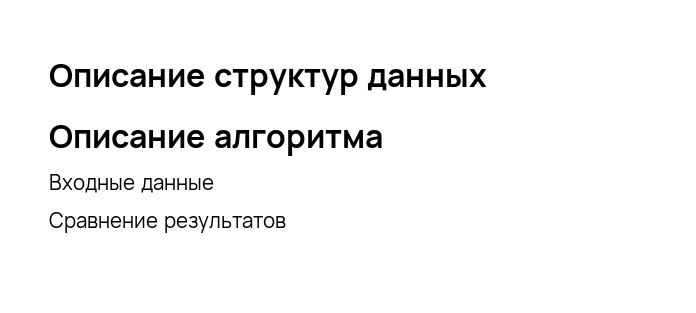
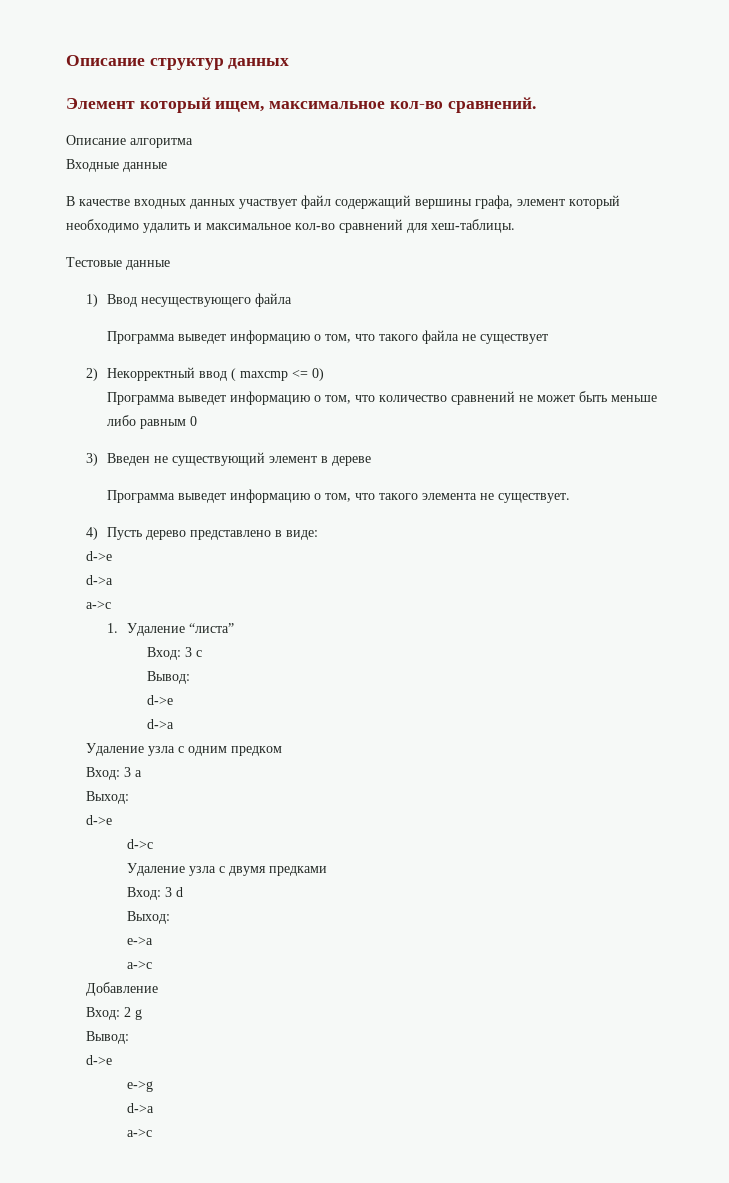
[49,125,383,156] [49,174,214,193] [49,212,286,233] Описание алгоритма // Входные данные // Сравнение результатов -> [66,97,536,113] [66,135,193,148] [66,159,167,172] [66,195,620,209] [66,219,515,233] [66,257,170,270] [86,293,292,307] [106,330,548,344] [86,367,324,381] [106,391,657,405] [106,415,197,429] [86,452,371,466] [106,489,570,503] [86,527,318,540] [86,551,113,561] [86,575,114,585] [86,600,112,609] [106,623,234,636] [147,647,203,660] [147,671,191,684] [147,695,174,705] [147,719,175,729] [86,743,283,756] [86,767,143,780] [86,791,130,804] [86,815,113,825] [126,839,153,849] [126,863,327,876] [126,887,183,900] [126,911,170,924] [126,936,153,945] [126,960,152,969] [86,982,159,996] [86,1007,143,1020] [86,1031,130,1044] [86,1055,113,1065] [126,1080,153,1092] [126,1103,154,1113] [126,1128,152,1137] Элемент который ищем, максимальное кол-во сравнений. // Описание алгоритма // Входные данные // В качестве входных данных участвует файл содержащий вершины графа, элемент который необходимо удалить и максимальное кол-во сравнений для хеш-таблицы. // Тестовые данные // 1) Ввод несуществующего файла // Программа выведет информацию о том, что такого файла не существует // 2) Некорректный ввод ( maxcmp <= 0) // Программа выведет информацию о том, что количество сравнений не может быть меньше либо равным 0 // 3) Введен не существующий элемент в дереве // Программа выведет информацию о том, что такого элемента не существует. // 4) Пусть дерево представлено в виде: // d->e // d->a // a->c // 1. Удаление “листа” // Вход: 3 с // Вывод: // d->e // d->a // Удаление узла с одним предком // Вход: 3 а // Выход: // d->e // d->c // Удаление узла с двумя предками // Вход: 3 d // Выход: // е->a // a->c // Добавление // Вход: 2 g // Вывод: // d->e // e->g // d->a // a->c

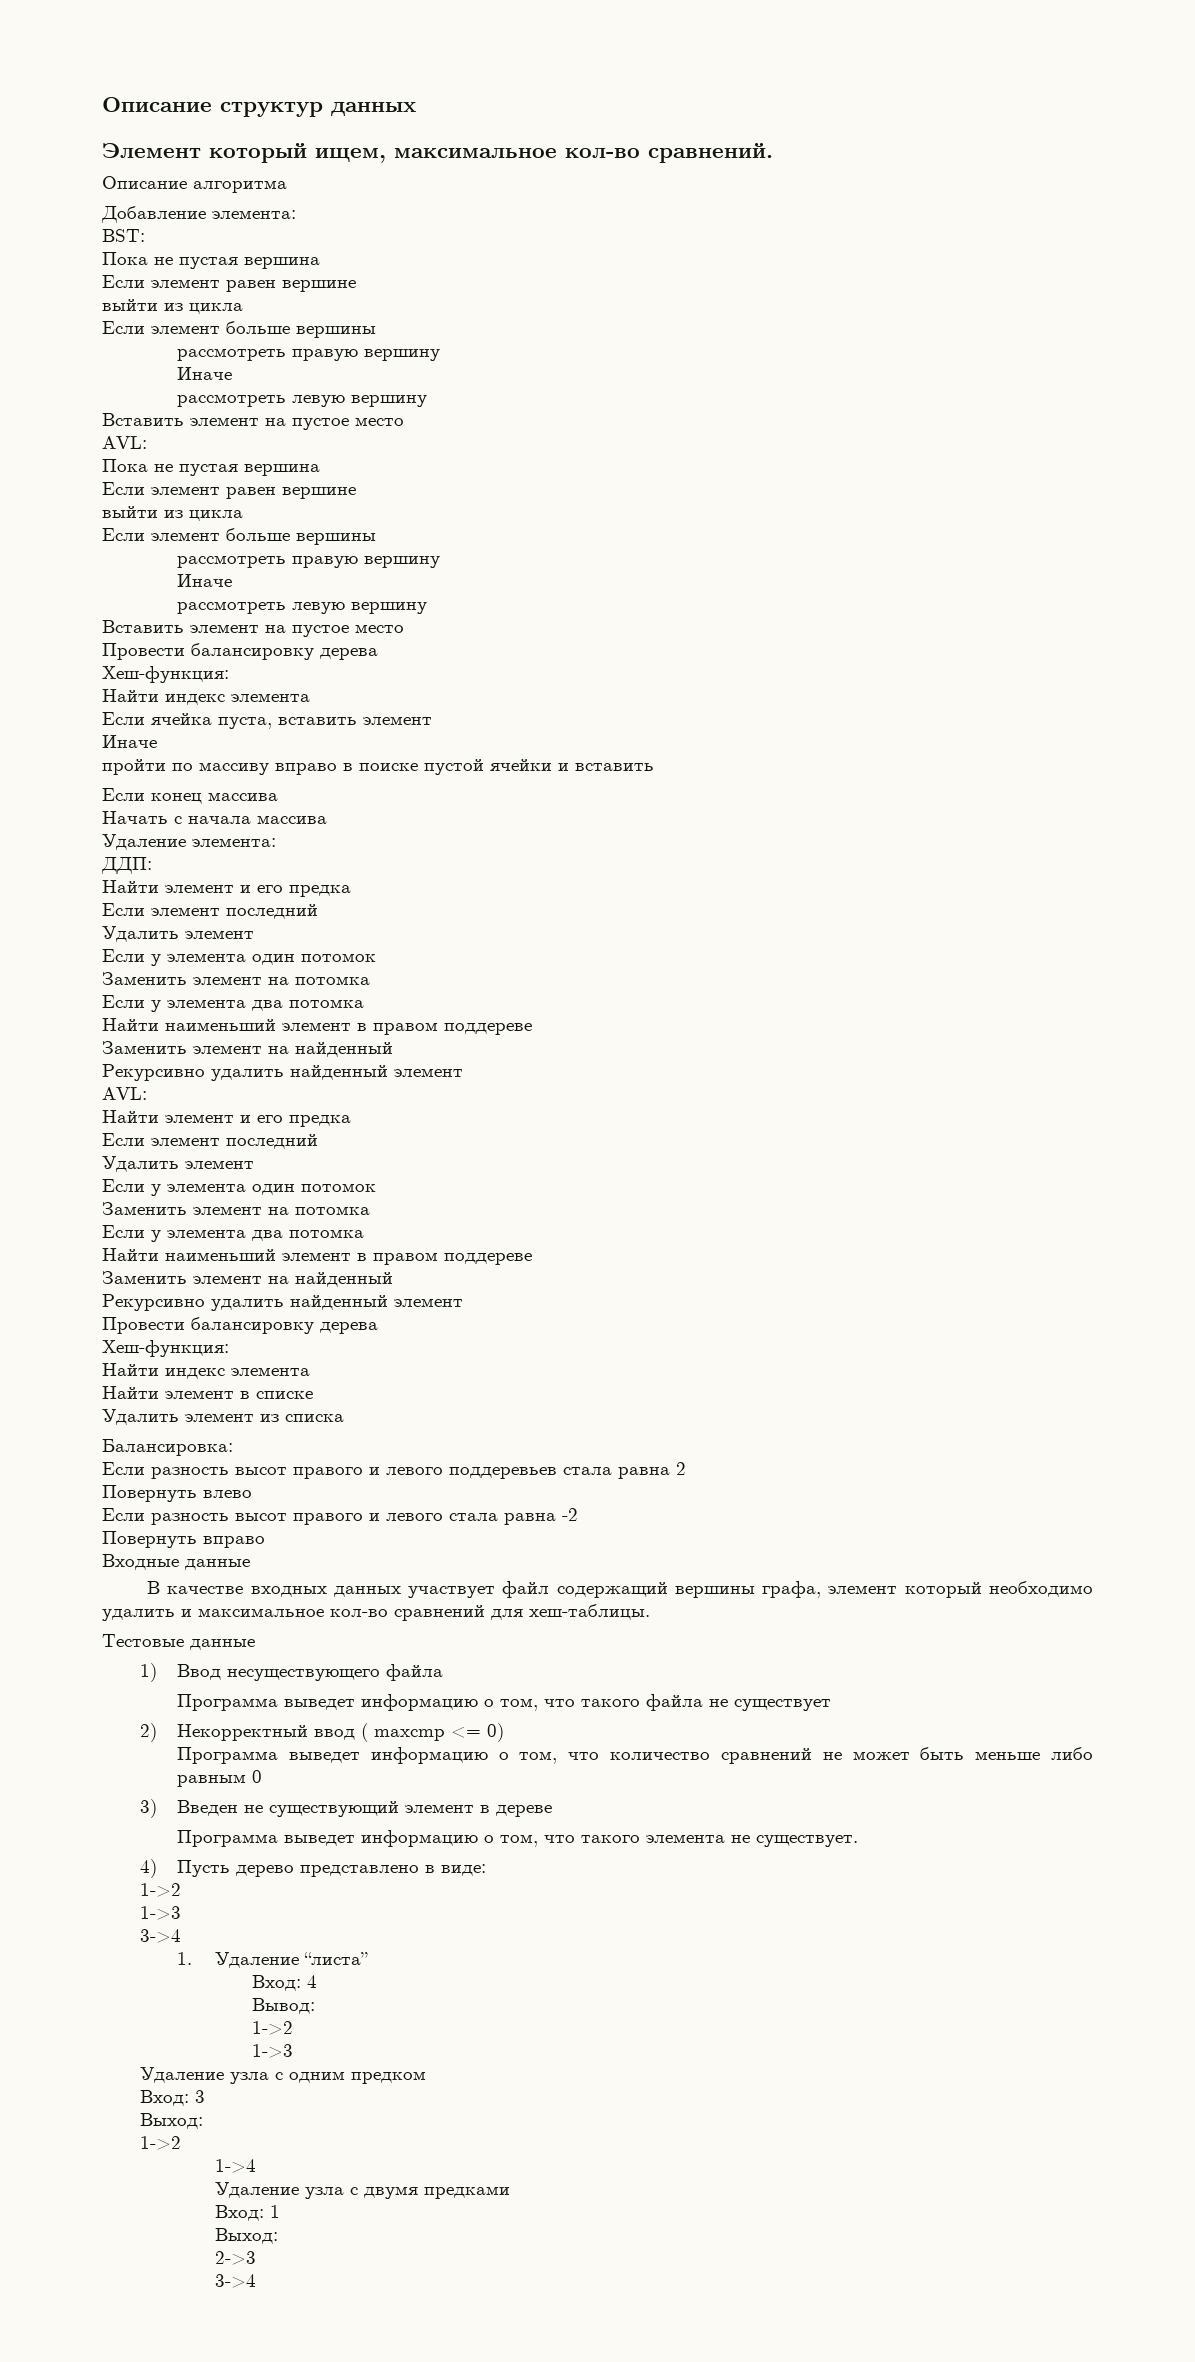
(193, 143) none -> [101,206,296,223] [102,229,145,242] [102,252,320,269] [102,275,356,292] [102,299,243,314] [102,321,376,338] [177,348,441,361] [177,367,233,380] [177,394,428,407] [102,413,404,430] [102,436,147,449] [102,459,320,476] [102,482,356,499] [102,506,243,521] [102,528,376,545] [177,555,441,568] [177,574,233,587] [177,601,428,614] [102,620,404,637] [102,643,378,660] [102,666,229,683] [102,689,310,705] [102,712,432,729] [102,735,157,748] [102,759,654,775] [102,788,278,804] [102,811,327,824] [102,834,276,850] [101,857,152,874] [102,880,351,897] [102,903,318,919] [102,926,254,942] [102,949,376,966] [102,972,370,985] [102,995,364,1012] [102,1018,532,1035] [102,1041,393,1057] [102,1064,463,1081] [102,1087,147,1100] [102,1110,351,1127] [102,1133,318,1149] [102,1156,254,1172] [102,1179,376,1196] [102,1202,370,1215] [102,1225,364,1242] [102,1248,532,1265] [102,1271,393,1287] [102,1294,463,1311] [102,1317,378,1334] [102,1340,229,1357] [102,1363,310,1379] [102,1386,313,1399] [102,1409,344,1425] [102,1439,233,1456] [102,1462,686,1479] [102,1485,252,1502] [102,1508,578,1525] [102,1531,265,1548] // Добавление элемента: // BST: // Пока не пустая вершина // Если элемент равен вершине // выйти из цикла // Если элемент больше вершины // рассмотреть правую вершину // Иначе // рассмотреть левую вершину // Вставить элемент на пустое место // AVL: // Пока не пустая вершина // Если элемент равен вершине // выйти из цикла // Если элемент больше вершины // рассмотреть правую вершину // Иначе // рассмотреть левую вершину // Вставить элемент на пустое место // Провести балансировку дерева // Хеш-функция: // Найти индекс элемента // Если ячейка пуста, вставить элемент // Иначе // пройти по массиву вправо в поиске пустой ячейки и вставить // Если конец массива // Начать с начала массива // Удаление элемента: // ДДП: // Найти элемент и его предка // Если элемент последний // Удалить элемент // Если у элемента один потомок // Заменить элемент на потомка // Если у элемента два потомка // Найти наименьший элемент в правом поддереве // Заменить элемент на найденный // Рекурсивно удалить найденный элемент // AVL: // Найти элемент и его предка // Если элемент последний // Удалить элемент // Если у элемента один потомок // Заменить элемент на потомка // Если у элемента два потомка // Найти наименьший элемент в правом поддереве // Заменить элемент на найденный // Рекурсивно удалить найденный элемент // Провести балансировку дерева // Хеш-функция: // Найти индекс элемента // Найти элемент в списке // Удалить элемент из списка // Балансировка: // Если разность высот правого и левого поддеревьев стала равна 2 // Повернуть влево // Если разность высот правого и левого стала равна -2 // Повернуть вправо
[86,551,113,561] [86,575,114,585] [86,600,112,609] d->e // d->a // a->c -> [139,1883,181,1897] [139,1906,181,1920] [139,1929,181,1943] 1->2 // 1->3 // 3->4
[185,647,203,657] [147,671,191,684] [147,695,174,705] [147,719,175,729] 3 с // Вывод: // d->e // d->a -> [307,1975,318,1988] [252,1998,316,2014] [252,2021,294,2035] [252,2044,294,2058] 4 // Вывод: // 1->2 // 1->3
[135,770,143,777] [86,791,130,804] [86,815,113,825] [126,839,153,849] а // Выход: // d->e // d->c -> [139,2113,203,2129] [139,2136,181,2150] [214,2159,256,2173] // Выход: // 1->2 // 1->4
[164,887,183,897] [126,911,170,924] [126,936,153,945] [126,960,152,969] [86,982,159,996] [86,1007,143,1020] [86,1031,130,1044] [86,1055,113,1065] [126,1080,153,1092] [126,1103,154,1113] [126,1128,152,1137] 3 d // Выход: // е->a // a->c // Добавление // Вход: 2 g // Вывод: // d->e // e->g // d->a // a->c -> [269,2205,280,2218] [214,2228,278,2244] [214,2251,256,2265] [214,2274,256,2288] 1 // Выход: // 2->3 // 3->4

